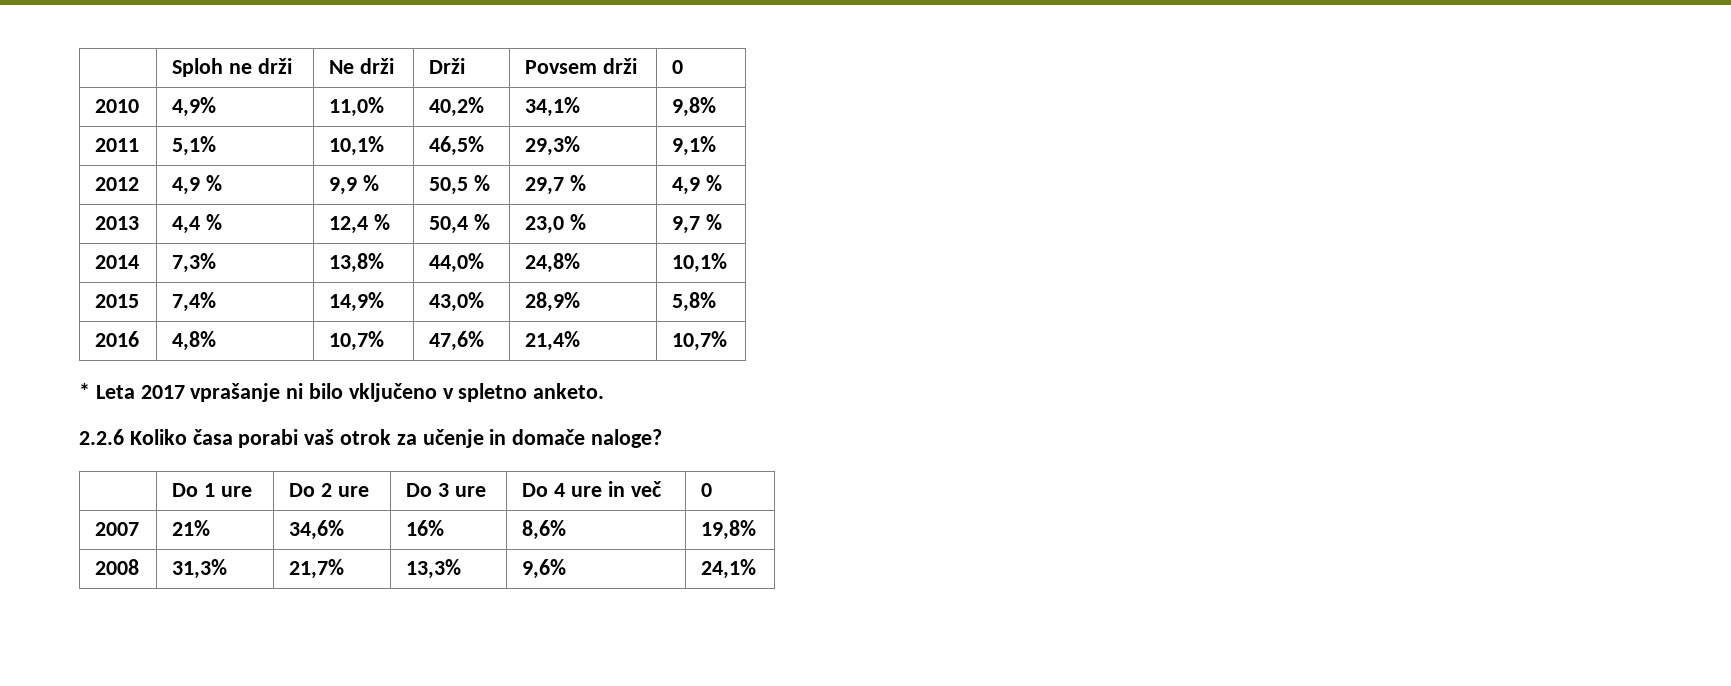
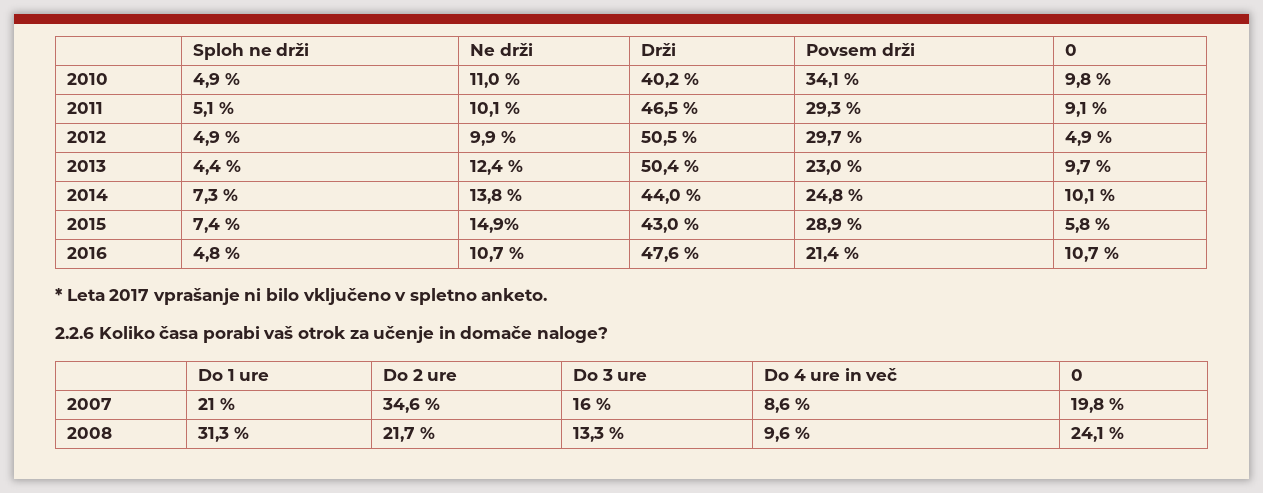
[172,97,217,117] [329,97,385,117] [429,97,485,117] [525,97,581,117] [672,97,717,117] [95,138,140,152] [172,136,217,156] [329,136,385,156] [429,136,485,156] [525,136,581,156] [672,136,717,156] 4,9% | 11,0% | 40,2% | 34,1% | 9,8% // 2011 | 5,1% | 10,1% | 46,5% | 29,3% | 9,1% -> [193,73,240,88] [470,73,520,88] [641,73,699,88] [805,73,859,88] [1065,73,1111,88] [67,102,104,114] [193,102,234,117] [470,102,520,117] [641,102,698,117] [806,102,861,117] [1065,102,1107,117] 4,9 % | 11,0 % | 40,2 % | 34,1 % | 9,8 % // 2011 | 5,1 % | 10,1 % | 46,5 % | 29,3 % | 9,1 %
[172,253,217,273] [329,253,385,273] [429,253,485,273] [525,253,581,273] [672,253,728,273] 7,3% | 13,8% | 44,0% | 24,8% | 10,1% -> [193,189,238,204] [470,189,522,204] [641,189,701,204] [806,189,863,204] [1065,189,1115,204] 7,3 % | 13,8 % | 44,0 % | 24,8 % | 10,1 %
[172,292,217,312] 7,4% -> [193,218,240,233] 7,4 %
[429,292,485,312] [525,292,581,312] [672,292,717,312] [95,331,140,347] [172,331,217,351] [329,331,385,351] [429,331,485,351] [525,331,581,351] [672,331,728,351] 43,0% | 28,9% | 5,8% // 2016 | 4,8% | 10,7% | 47,6% | 21,4% | 10,7% -> [641,218,699,233] [806,218,862,233] [1065,218,1110,233] [67,247,108,259] [193,247,240,262] [470,247,524,262] [641,247,699,262] [806,247,859,262] [1065,247,1119,262] 43,0 % | 28,9 % | 5,8 % // 2016 | 4,8 % | 10,7 % | 47,6 % | 21,4 % | 10,7 %
[172,520,211,536] [289,520,345,540] [406,520,445,536] [522,520,567,540] [701,520,757,540] [95,559,140,575] [172,559,228,579] [289,559,345,579] [406,559,462,579] [522,559,567,579] [701,559,757,579] 21% | 34,6% | 16% | 8,6% | 19,8% // 2008 | 31,3% | 21,7% | 13,3% | 9,6% | 24,1% -> [198,398,235,410] [382,398,440,413] [573,398,611,410] [764,398,810,413] [1071,398,1124,413] [67,427,113,439] [197,427,249,442] [383,427,435,442] [573,427,624,442] [764,427,810,442] [1071,427,1124,442] 21 % | 34,6 % | 16 % | 8,6 % | 19,8 % // 2008 | 31,3 % | 21,7 % | 13,3 % | 9,6 % | 24,1 %

